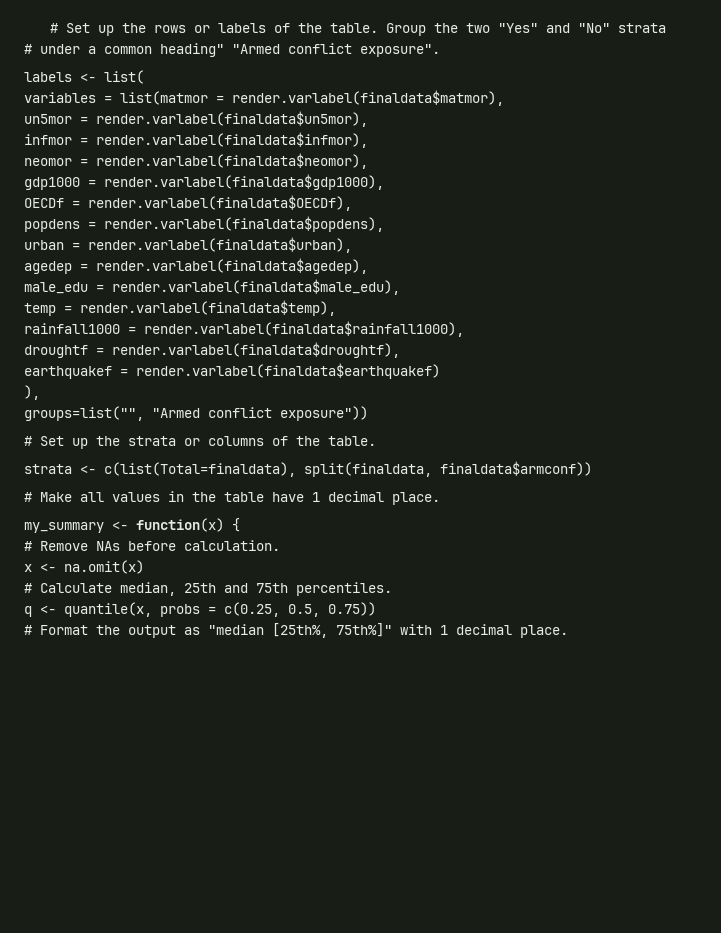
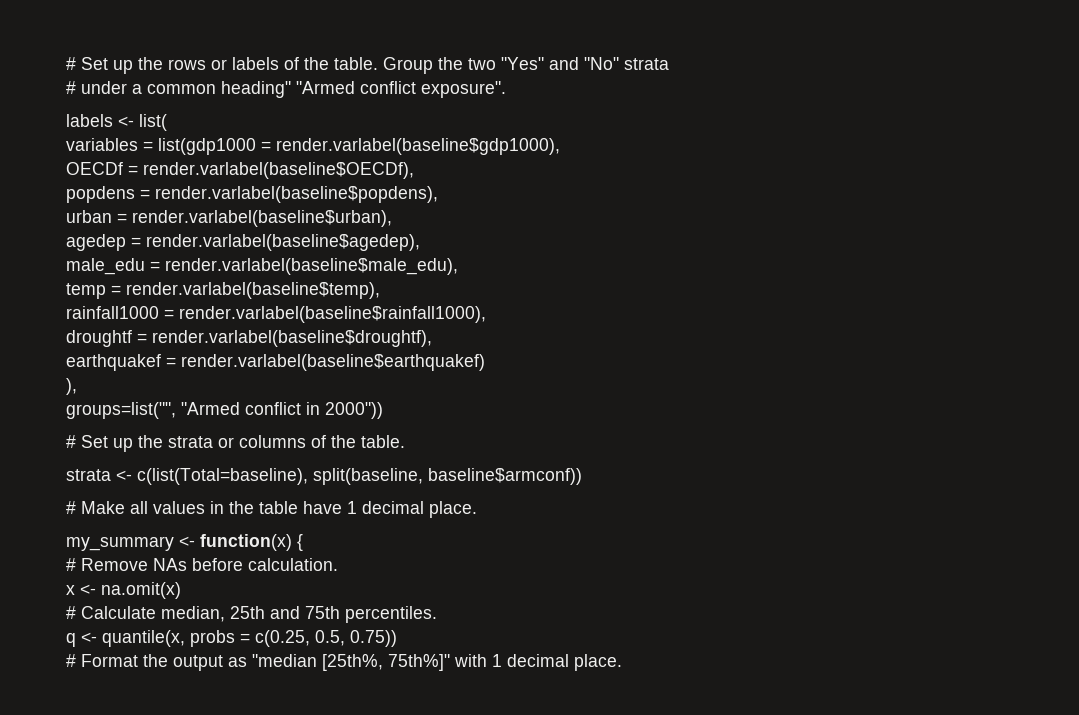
[120,90,504,106] [24,111,368,127] [24,132,368,148] [24,153,368,169] [24,174,384,190] list(matmor = render.varlabel(finaldata$matmor), // un5mor = render.varlabel(finaldata$un5mor), // infmor = render.varlabel(finaldata$infmor), // neomor = render.varlabel(finaldata$neomor), // gdp1000 = render.varlabel(finaldata$gdp1000), -> [158,138,560,155] list(gdp1000 = render.varlabel(baseline$gdp1000),
[88,195,352,211] render.varlabel(finaldata$OECDf), -> [143,162,414,179] render.varlabel(baseline$OECDf),
[104,216,384,232] render.varlabel(finaldata$popdens), -> [155,186,438,203] render.varlabel(baseline$popdens),
[88,237,352,253] render.varlabel(finaldata$urban), -> [132,210,392,227] render.varlabel(baseline$urban),
[96,258,368,274] render.varlabel(finaldata$agedep), -> [146,234,420,251] render.varlabel(baseline$agedep),
[112,279,400,295] render.varlabel(finaldata$male_edu), -> [165,258,458,275] render.varlabel(baseline$male_edu),
[80,300,336,316] render.varlabel(finaldata$temp), -> [126,282,380,299] render.varlabel(baseline$temp),
[144,321,464,337] render.varlabel(finaldata$rainfall1000), -> [179,306,486,323] render.varlabel(baseline$rainfall1000),
[112,342,400,358] render.varlabel(finaldata$droughtf), -> [152,330,432,347] render.varlabel(baseline$droughtf),
[136,363,440,379] render.varlabel(finaldata$earthquakef) -> [181,354,485,371] render.varlabel(baseline$earthquakef)
[280,406,368,421] exposure")) -> [306,402,383,419] in 2000"))
[104,461,592,477] c(list(Total=finaldata), split(finaldata, finaldata$armconf)) -> [137,468,582,485] c(list(Total=baseline), split(baseline, baseline$armconf))

